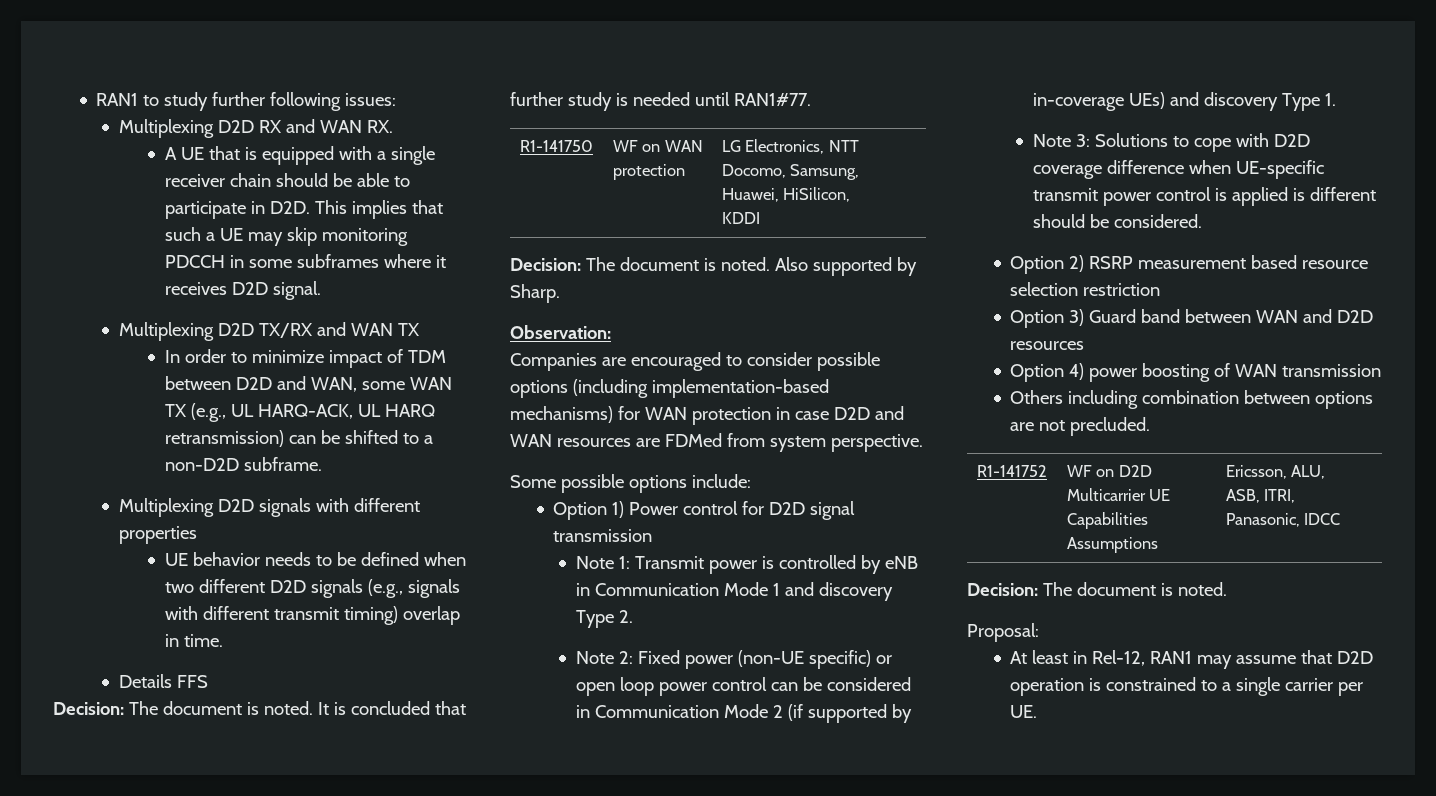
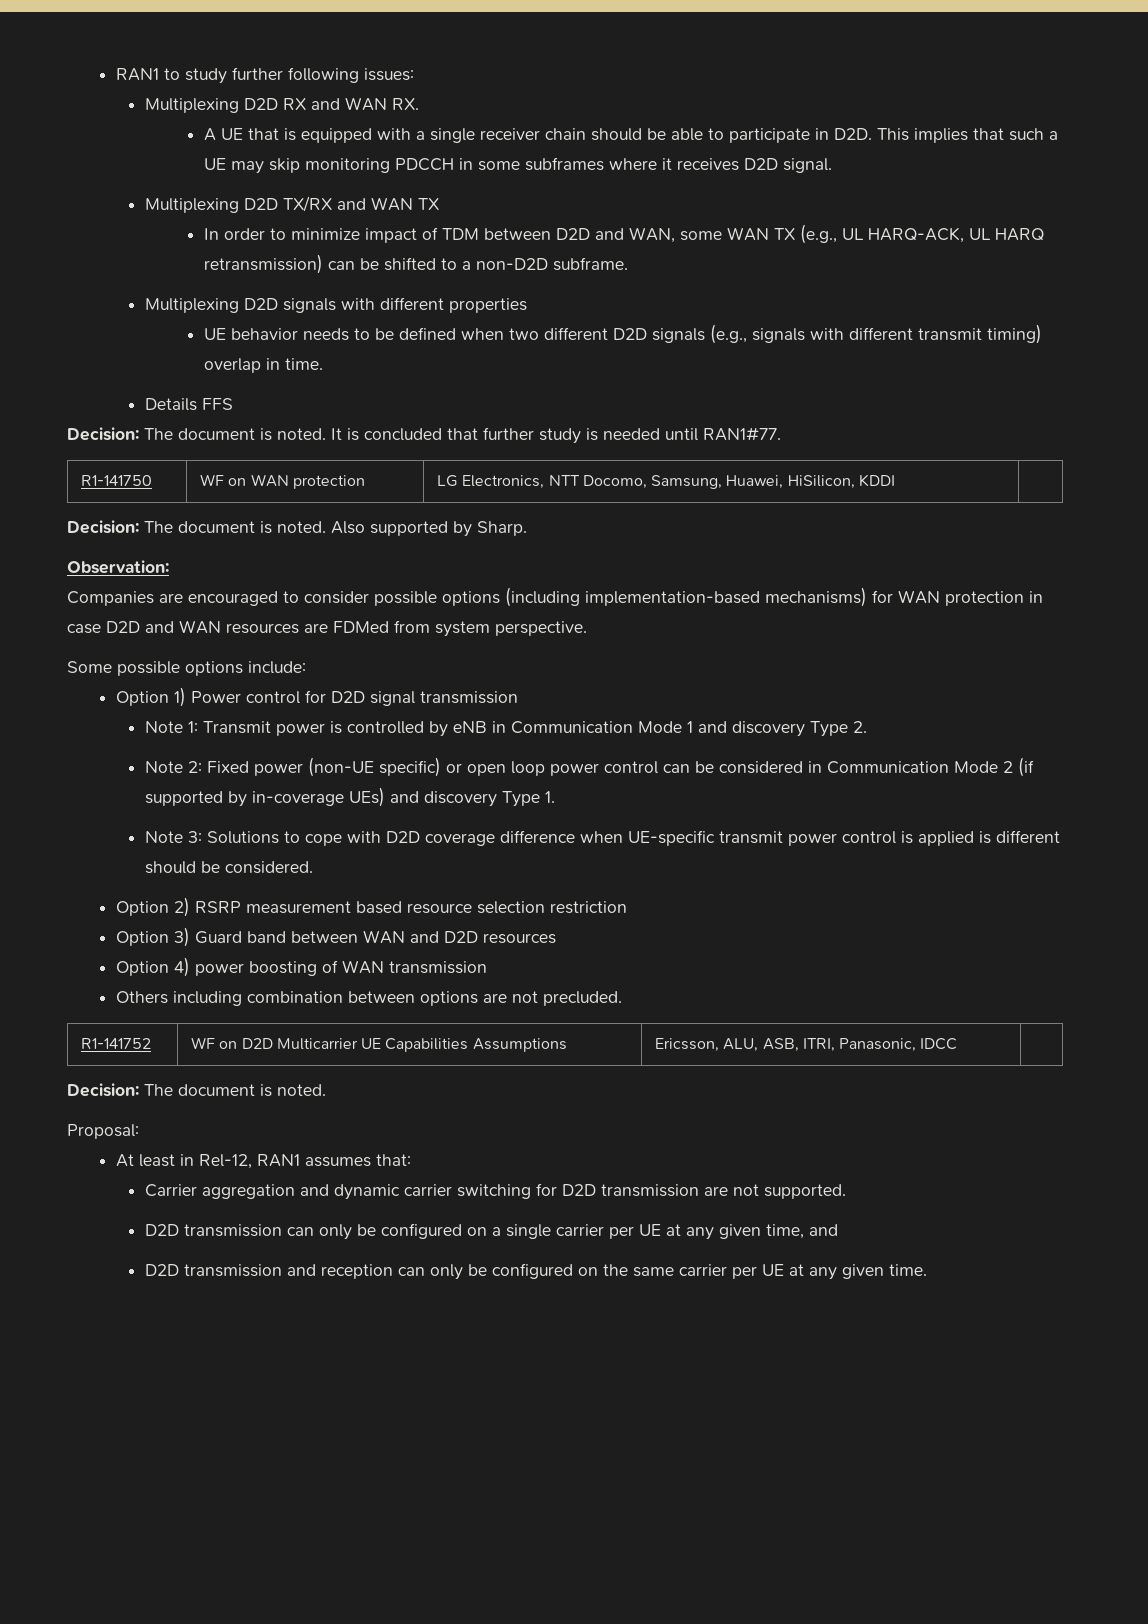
[1197,650,1374,669] [1010,677,1364,696] [1010,705,1038,718] may assume that D2D operation is constrained to a single carrier per UE. -> [304,1154,411,1167] [144,1183,846,1200] [144,1223,838,1240] [144,1263,927,1280] assumes that: // Carrier aggregation and dynamic carrier switching for D2D transmission are not supported. // D2D transmission can only be configured on a single carrier per UE at any given time, and // D2D transmission and reception can only be configured on the same carrier per UE at any given time.

